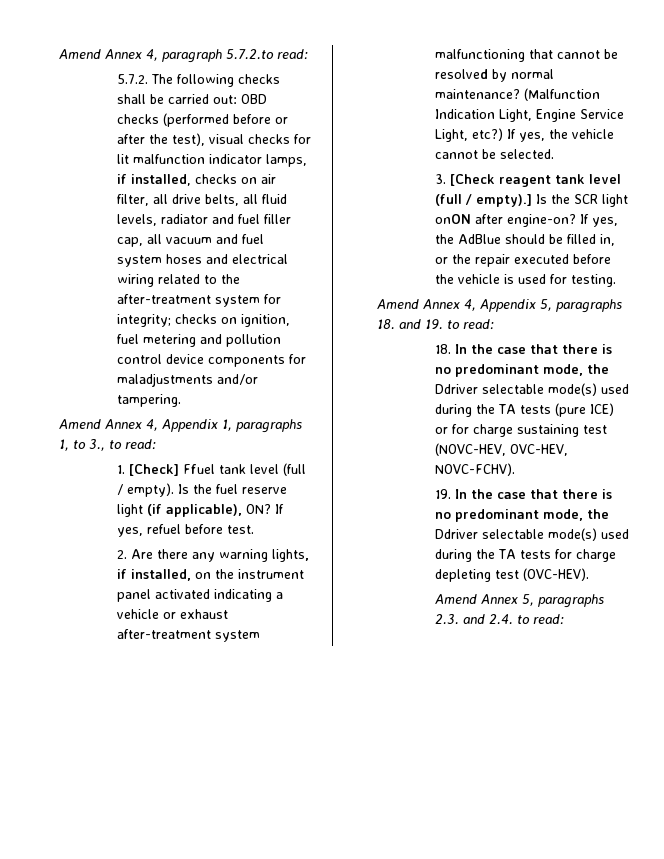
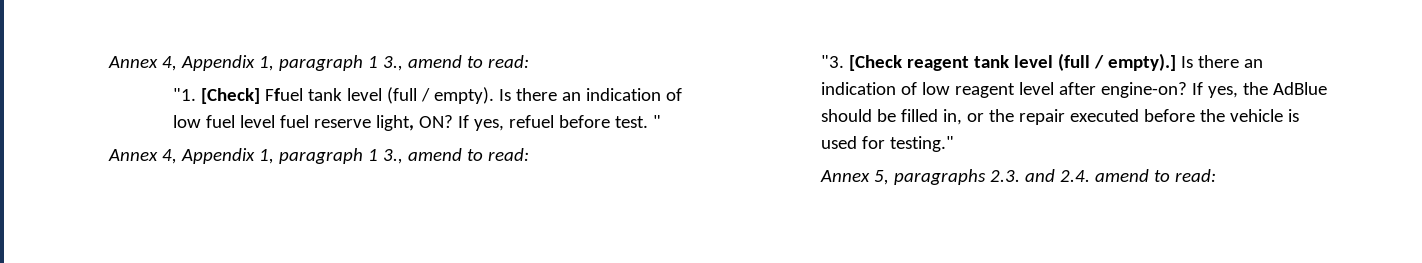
[59,49,309,63] [117,74,281,87] [117,94,268,104] [117,113,289,127] [117,133,312,146] [117,154,308,167] [117,174,277,186] [117,194,288,206] [117,214,292,226] [117,234,265,247] [117,254,289,267] [117,274,241,287] [117,294,282,307] [117,314,291,327] [117,334,282,347] [117,354,307,367] [117,373,259,387] [117,394,182,407] [59,419,303,433] [59,439,157,451] [117,465,126,474] Amend Annex 4, paragraph 5.7.2.to read: // 5.7.2. The following checks shall be carried out: OBD checks (performed before or after the test), visual checks for lit malfunction indicator lamps, if installed, checks on air filter, all drive belts, all fluid levels, radiator and fuel filler cap, all vacuum and fuel system hoses and electrical wiring related to the after-treatment system for integrity; checks on ignition, fuel metering and pollution control device components for maladjustments and/or tampering. // Amend Annex 4, Appendix 1, paragraphs 1, to 3., to read: // 1. -> [108,55,530,71] [172,88,196,101] Annex 4, Appendix 1, paragraph 1 3., amend to read: // "1.
[193,484,288,494] [117,504,243,517] the fuel reserve light (if applicable), -> [515,88,682,101] [172,115,414,131] there an indication of low fuel level fuel reserve light,
[117,549,310,562] [117,569,305,581] [117,589,284,602] [117,609,229,619] [117,629,261,642] [435,49,619,62] [435,69,555,82] [435,88,601,101] [435,109,625,122] [435,128,615,142] [435,149,555,159] [435,174,447,184] // 2. Are there any warning lights, if installed, on the instrument panel activated indicating a vehicle or exhaust after-treatment system malfunctioning that cannot be resolved by normal maintenance? (Malfunction Indication Light, Engine Service Light, etc?) If yes, the vehicle cannot be selected. // 3. -> [652,115,661,128] [108,148,530,164] [820,55,844,68] " // Annex 4, Appendix 1, paragraph 1 3., amend to read: // "3.
[551,194,629,207] [435,214,472,224] the SCR light onON -> [1197,55,1263,68] [820,82,1054,98] there an indication of low reagent level
[571,274,617,287] [377,299,623,313] [377,319,495,330] [435,344,613,354] [435,364,610,377] [435,383,630,396] [435,403,615,417] [435,424,608,437] [435,443,569,456] [435,463,516,476] [435,489,613,499] [435,509,610,522] [435,528,630,541] [435,549,617,562] [435,568,590,582] [435,594,478,604] testing. // Amend Annex 4, Appendix 5, paragraphs 18. and 19. to read: // 18. In the case that there is no predominant mode, the Ddriver selectable mode(s) used during the TA tests (pure ICE) or for charge sustaining test (NOVC-HEV, OVC-HEV, NOVC-FCHV). // 19. In the case that there is no predominant mode, the Ddriver selectable mode(s) used during the TA tests for charge depleting test (OVC-HEV). // Amend -> [889,136,954,152] testing." //
(514, 619) none -> [1094,169,1149,182] amend

